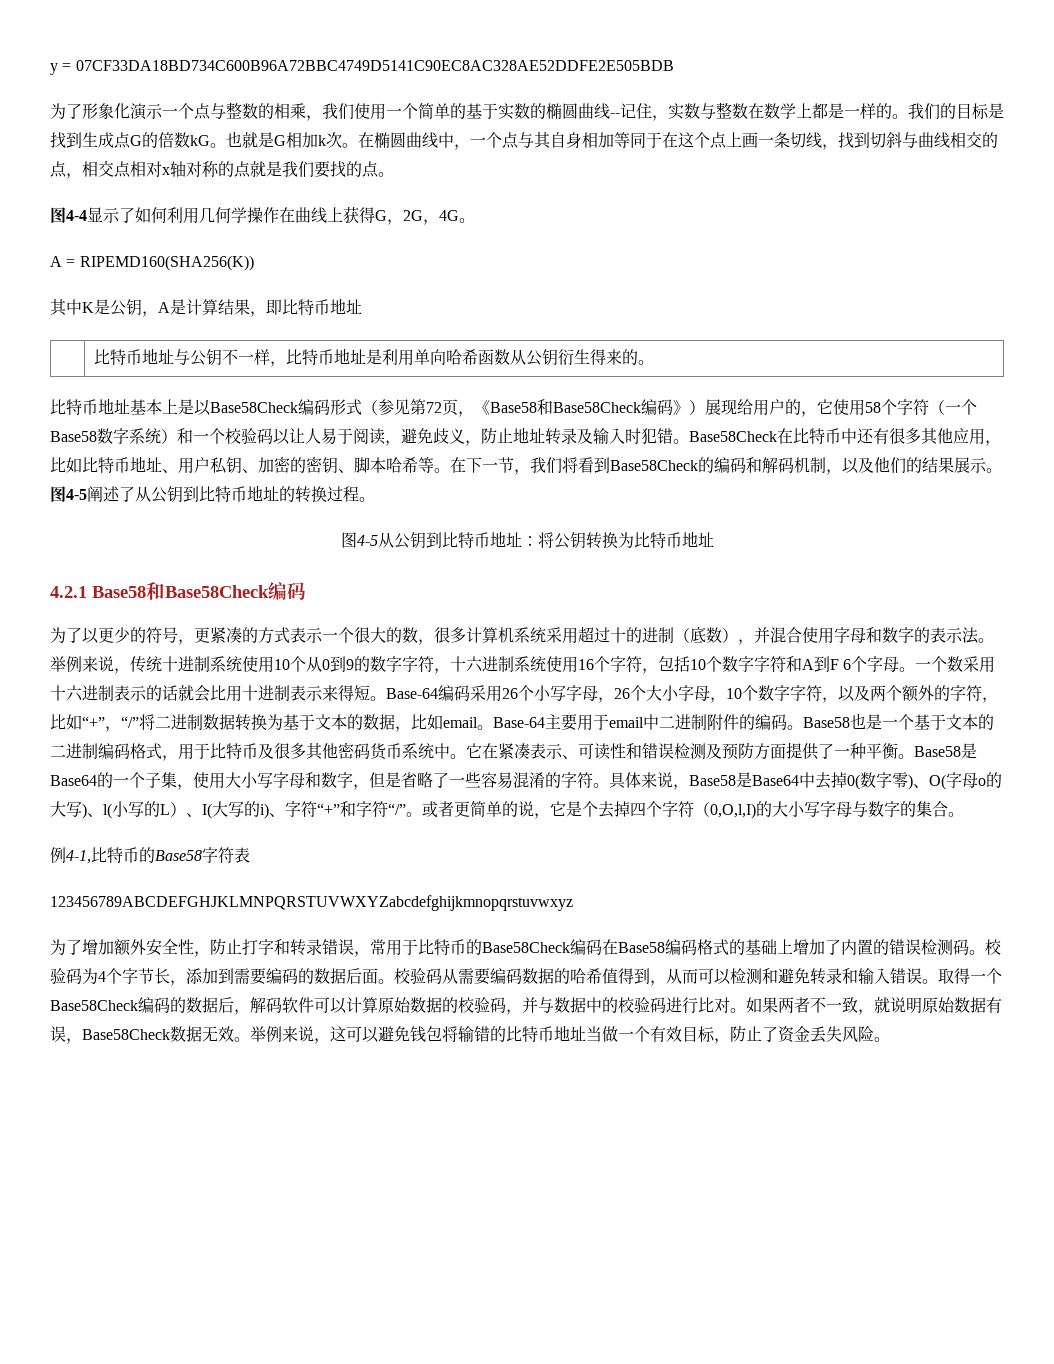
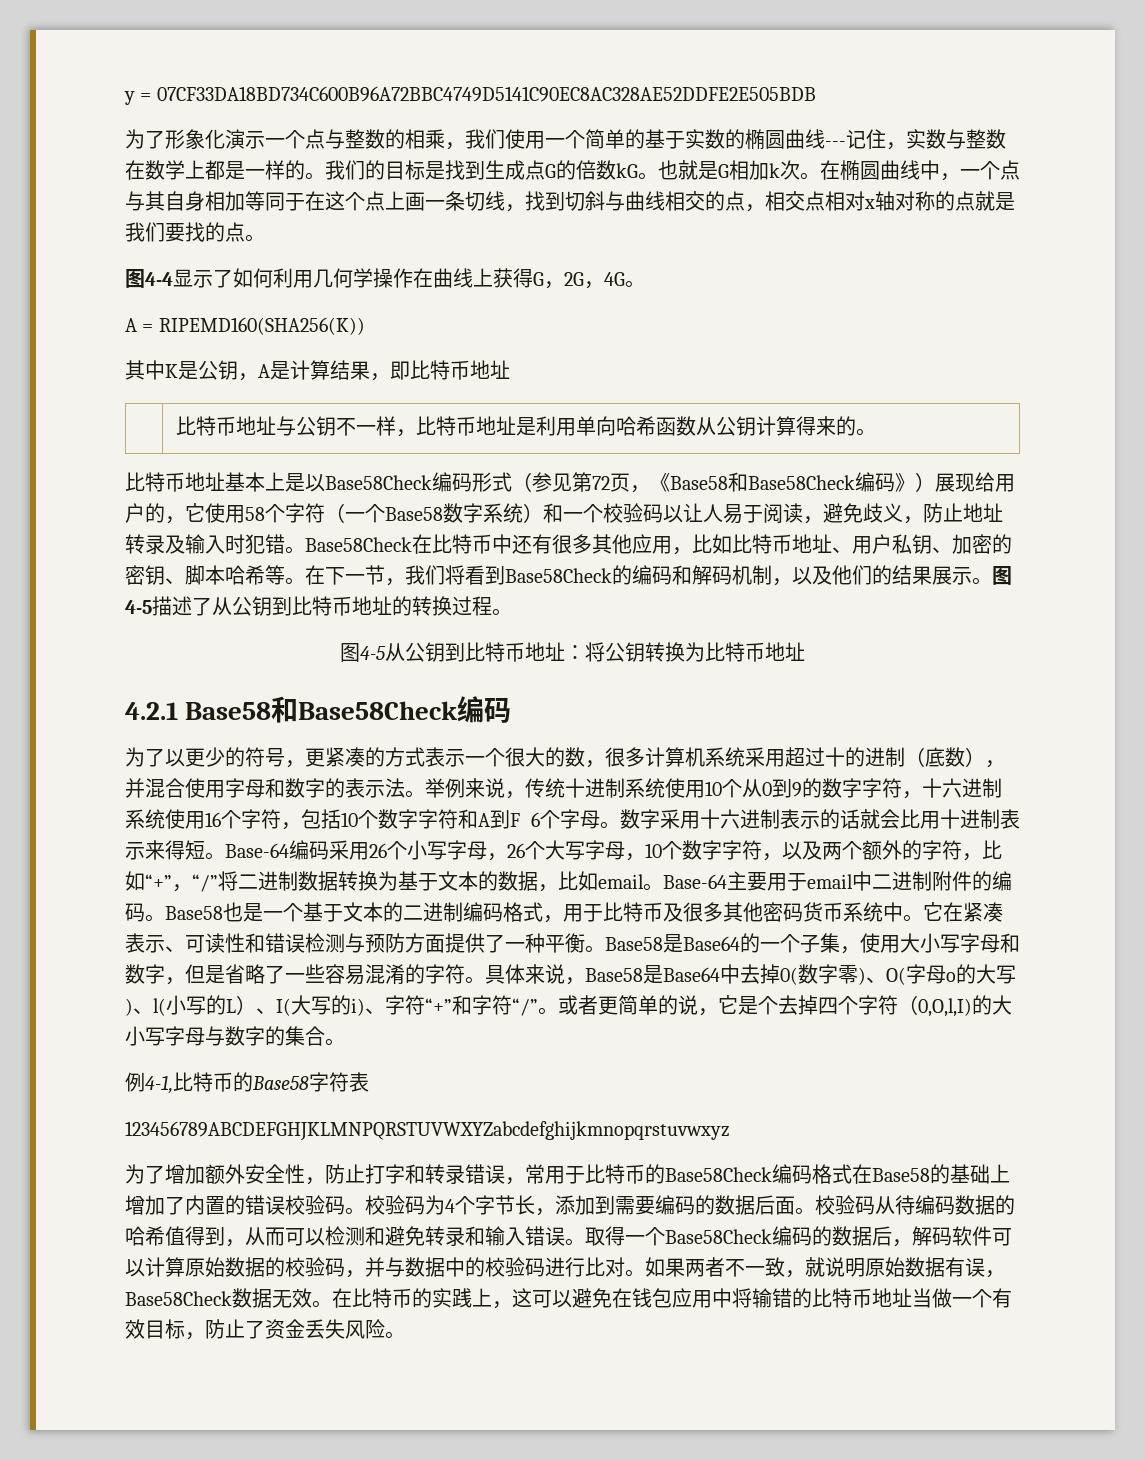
[610,113,620,117] -- -> [825,141,846,147] ---
[558,349,591,365] 衍生 -> [755,416,796,436] 计算
[87,486,103,502] 阐 -> [152,596,172,616] 描
[915,656,964,672] 一个数 -> [620,809,660,829] 数字
[662,685,679,701] 小 -> [565,841,585,860] 写
[706,743,722,759] 及 -> [345,933,365,953] 与
[602,939,729,955] 在Base58编码格式 -> [812,1164,930,1184] 格式在Base58
[921,939,953,955] 检测 -> [285,1195,325,1215] 校验
[458,968,490,985] 需要 -> [895,1195,915,1215] 待
[250,1026,442,1044] 举例来说，这可以避免钱包 -> [332,1288,732,1309] 在比特币的实践上，这可以避免在钱包应用中

